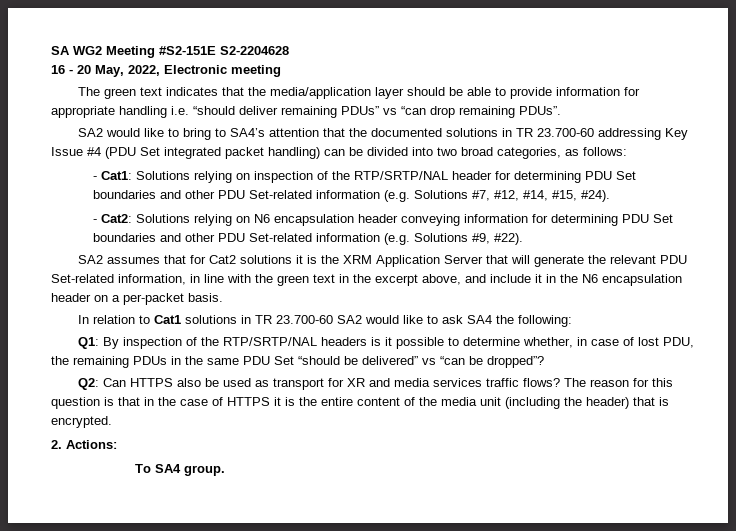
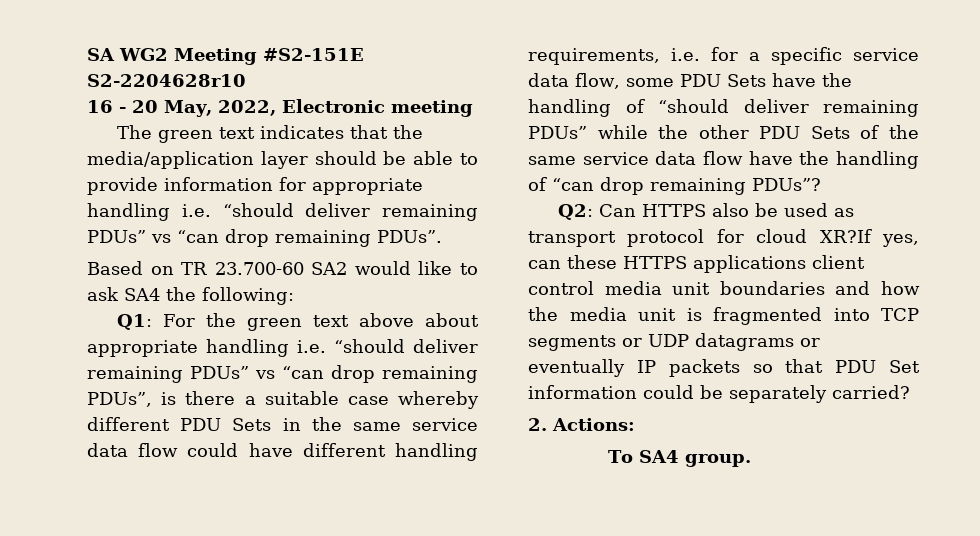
[220,46,289,55] S2-2204628 -> [87,74,246,87] S2-2204628r10
[78,128,689,140] [51,147,627,159] [93,171,637,183] [93,190,611,202] [93,214,674,226] [93,233,524,245] [78,255,688,267] [51,274,682,286] [51,293,223,305] [78,315,252,324] SA2 would like to bring to SA4’s attention that the documented solutions in TR 23.700-60 addressing Key Issue #4 (PDU Set integrated packet handling) can be divided into two broad categories, as follows: // - Cat1: Solutions relying on inspection of the RTP/SRTP/NAL header for determining PDU Set boundaries and other PDU Set-related information (e.g. Solutions #7, #12, #14, #15, #24). // - Cat2: Solutions relying on N6 encapsulation header conveying information for determining PDU Set boundaries and other PDU Set-related information (e.g. Solutions #9, #22). // SA2 assumes that for Cat2 solutions it is the XRM Application Server that will generate the relevant PDU Set-related information, in line with the green text in the excerpt above, and include it in the N6 encapsulation header on a per-packet basis. // In relation to Cat1 solutions in -> [87,261,174,275] Based on
[103,337,695,349] [51,356,544,368] By inspection of the RTP/SRTP/NAL headers is it possible to determine whether, in case of lost PDU, the remaining PDUs in the same PDU Set “should be delivered” vs “can be dropped”? -> [163,313,479,331] [87,339,478,357] [87,365,478,383] [87,391,479,409] [87,417,478,431] [87,443,478,461] [528,47,919,65] [528,73,852,89] [528,99,919,117] [528,125,919,139] [528,151,919,169] [528,177,821,195] For the green text above about appropriate handling i.e. “should deliver remaining PDUs” vs “can drop remaining PDUs”, is there a suitable case whereby different PDU Sets in the same service data flow could have different handling requirements, i.e. for a specific service data flow, some PDU Sets have the handling of “should deliver remaining PDUs” while the other PDU Sets of the same service data flow have the handling of “can drop remaining PDUs”?
[328,378,674,387] [51,397,669,409] [51,416,112,428] for XR and media services traffic flows? The reason for this question is that in the case of HTTPS it is the entire content of the media unit (including the header) that is encrypted. -> [627,229,919,247] [528,255,865,273] [528,281,920,295] [528,307,919,325] [528,333,820,351] [528,359,920,377] [528,385,910,403] protocol for cloud XR?If yes, can these HTTPS applications client control media unit boundaries and how the media unit is fragmented into TCP segments or UDP datagrams or eventually IP packets so that PDU Set information could be separately carried?

